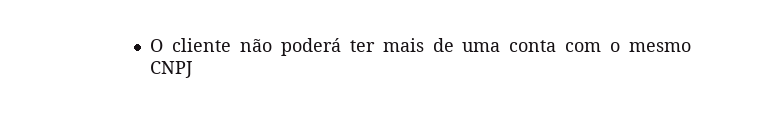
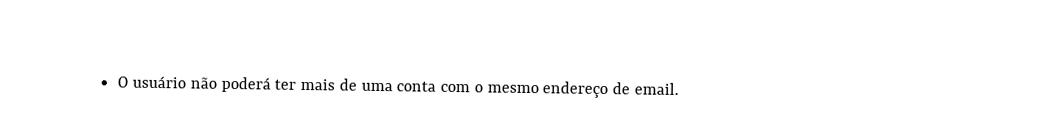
[172,38,232,52] cliente -> [132,75,187,89] usuário
[150,61,193,78] CNPJ -> [542,81,679,99] endereço de email.

